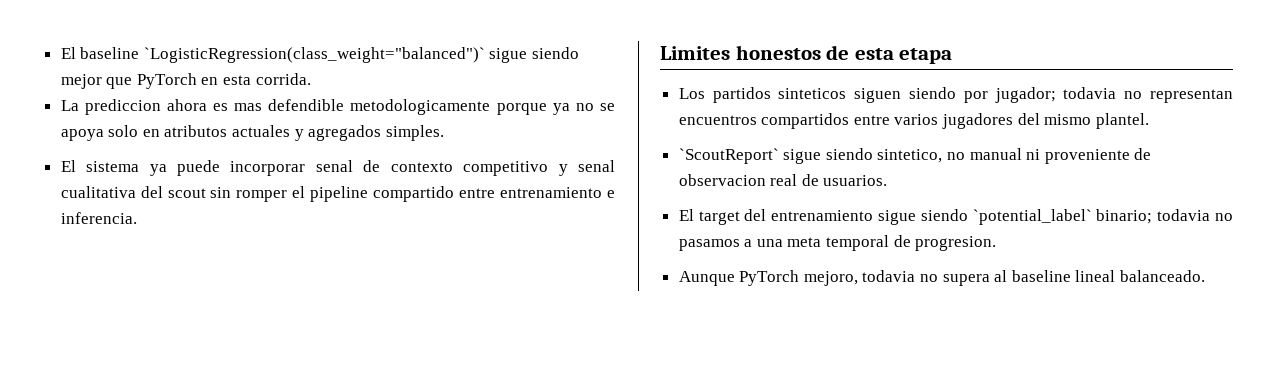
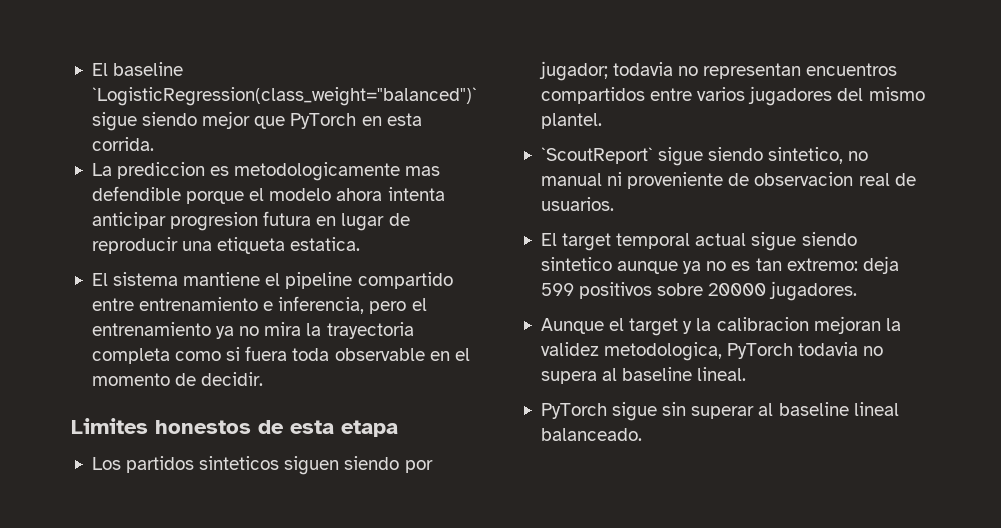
[166,99,615,115] [60,125,444,141] [60,160,615,176] [60,186,288,202] ahora es mas defendible metodologicamente porque ya no se apoya solo en atributos actuales y agregados simples. // El sistema ya puede incorporar senal de contexto competitivo y senal cualitativa del scout sin romper -> [210,162,441,181] [91,186,445,204] [91,211,410,231] [91,237,361,254] [91,272,261,286] es metodologicamente mas defendible porque el modelo ahora intenta anticipar progresion futura en lugar de reproducir una etiqueta estatica. // El sistema mantiene
[60,212,137,224] inferencia. -> [278,296,427,314] [91,322,414,339] [91,346,470,364] [91,372,264,386] inferencia, pero el entrenamiento ya no mira la trayectoria completa como si fuera toda observable en el momento de decidir.
[744,209,1233,225] [678,235,997,251] [678,270,858,286] del entrenamiento sigue siendo `potential_label` binario; todavia no pasamos a una meta temporal de progresion. // Aunque PyTorch mejoro, -> [616,232,857,251] [540,256,899,274] [540,281,858,301] [540,316,901,336] [540,342,794,361] temporal actual sigue siendo sintetico aunque ya no es tan extremo: deja 599 positivos sobre 20000 jugadores. // Aunque el target y la calibracion mejoran la validez metodologica, PyTorch
(1071, 276) none -> [697,367,747,381] [540,402,849,421] lineal. // PyTorch sigue sin superar al baseline

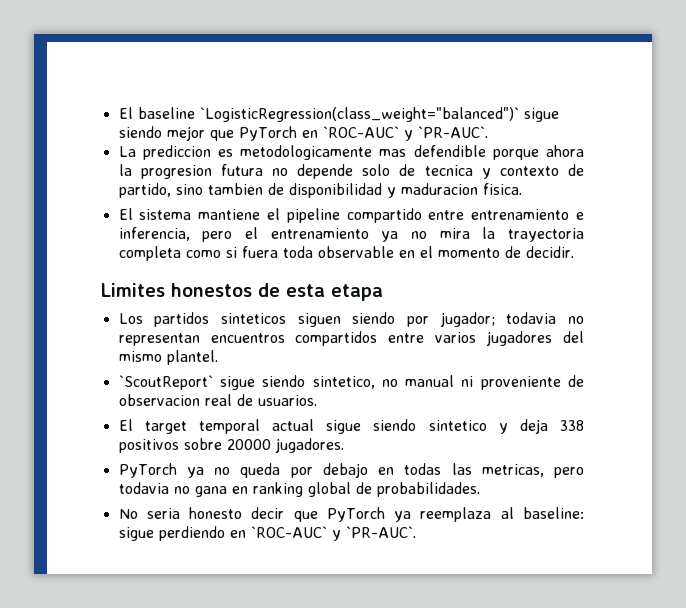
[386,113,422,126] [91,137,154,151] esta corrida. -> [322,126,488,141] `ROC-AUC` y `PR-AUC`.
[249,187,445,201] [91,211,410,231] [91,237,361,254] el modelo ahora intenta anticipar progresion futura en lugar de reproducir una etiqueta estatica. -> [546,145,584,157] [118,164,584,179] [118,183,522,198] ahora la progresion futura no depende solo de tecnica y contexto de partido, sino tambien de disponibilidad y maduracion fisica.
[617,256,899,274] [540,281,858,301] [540,316,901,336] [540,342,884,361] [540,367,747,384] [540,402,899,421] [540,428,642,441] aunque ya no es tan extremo: deja 599 positivos sobre 20000 jugadores. // Aunque el target y la calibracion mejoran la validez metodologica, PyTorch todavia no supera al baseline lineal. // PyTorch sigue sin superar al baseline lineal balanceado. -> [498,419,584,434] [118,438,344,453] [118,463,584,478] [118,482,480,497] [118,507,584,522] [118,526,416,541] y deja 338 positivos sobre 20000 jugadores. // PyTorch ya no queda por debajo en todas las metricas, pero todavia no gana en ranking global de probabilidades. // No seria honesto decir que PyTorch ya reemplaza al baseline: sigue perdiendo en `ROC-AUC` y `PR-AUC`.

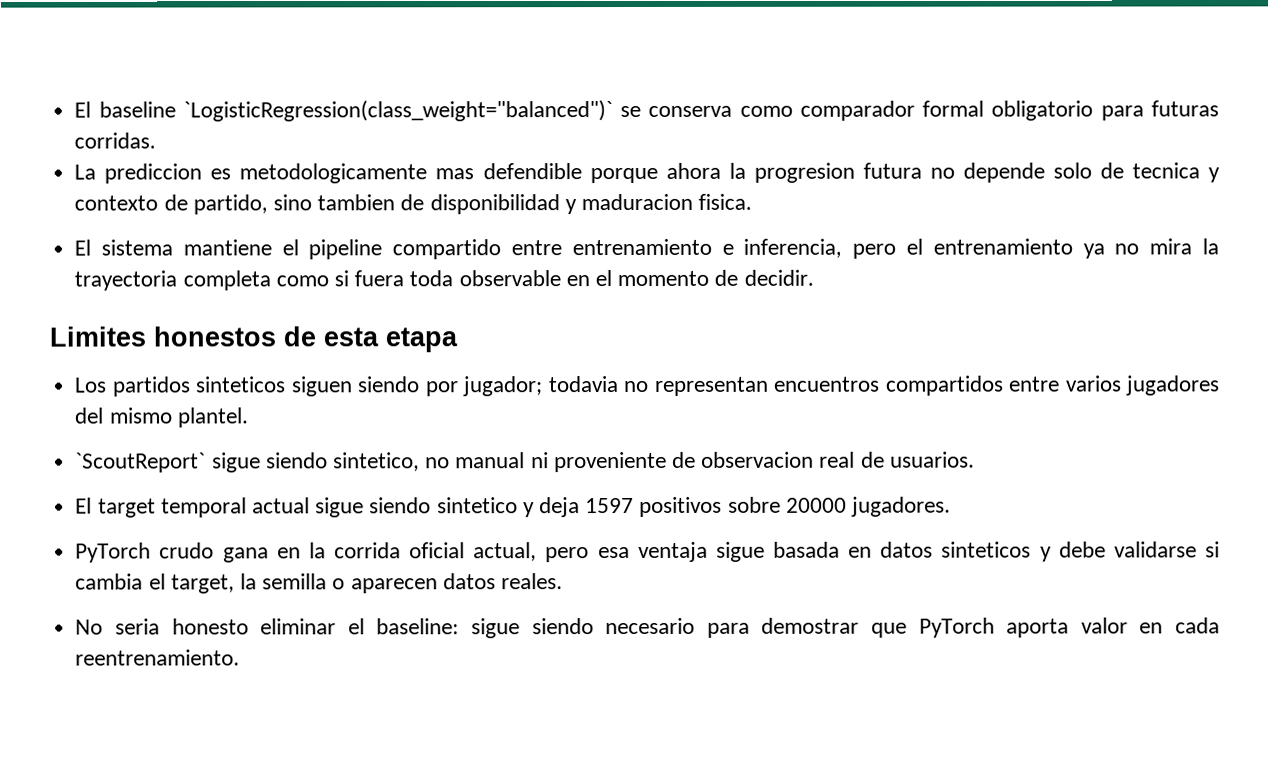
[523,108,559,122] [118,126,488,141] sigue siendo mejor que PyTorch en `ROC-AUC` y `PR-AUC`. -> [620,100,1219,121] [74,132,157,149] se conserva como comparador formal obligatorio para futuras corridas.
[560,420,584,431] 338 -> [585,498,635,514] 1597
[186,463,584,478] [118,482,480,497] [118,507,584,522] [118,526,416,541] ya no queda por debajo en todas las metricas, pero todavia no gana en ranking global de probabilidades. // No seria honesto decir que PyTorch ya reemplaza al baseline: sigue perdiendo en `ROC-AUC` y `PR-AUC`. -> [159,541,1220,563] [75,573,563,594] [75,617,1221,639] [75,649,241,666] crudo gana en la corrida oficial actual, pero esa ventaja sigue basada en datos sinteticos y debe validarse si cambia el target, la semilla o aparecen datos reales. // No seria honesto eliminar el baseline: sigue siendo necesario para demostrar que PyTorch aporta valor en cada reentrenamiento.

